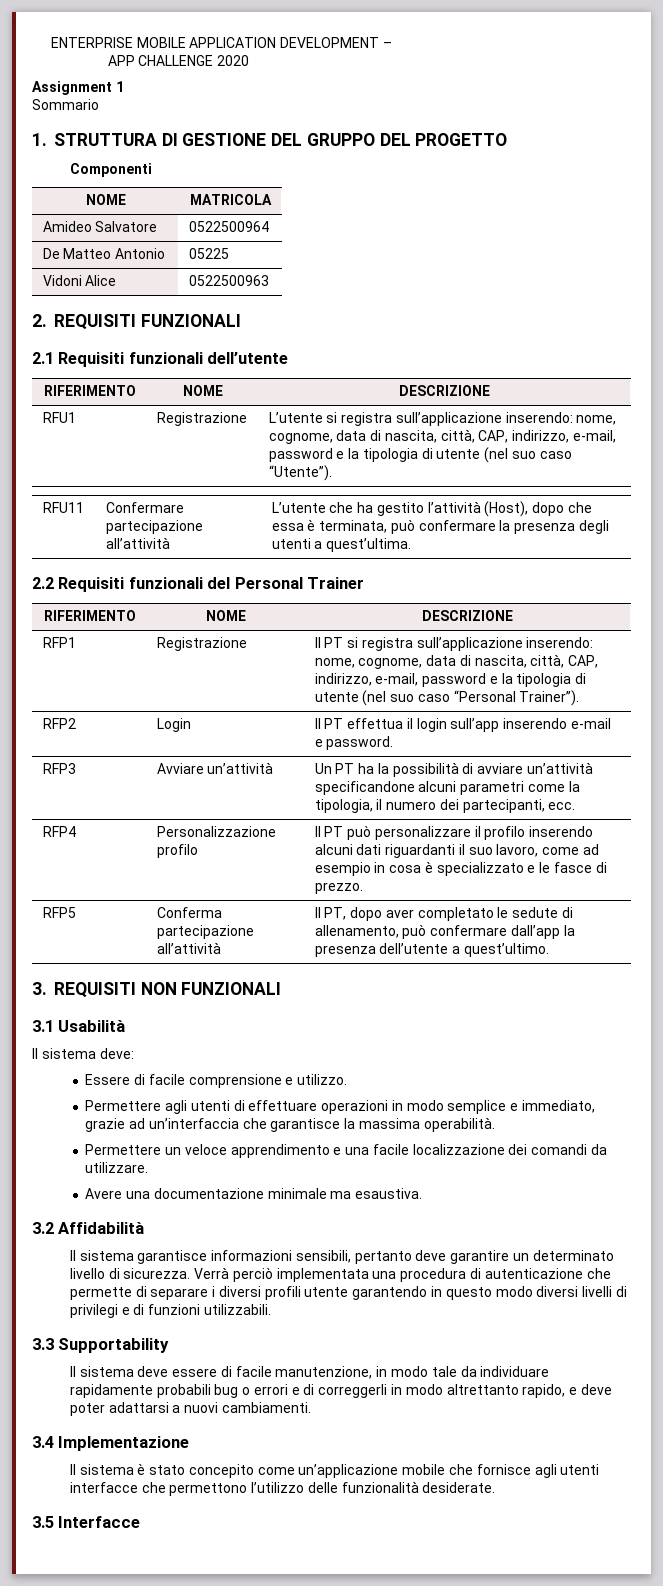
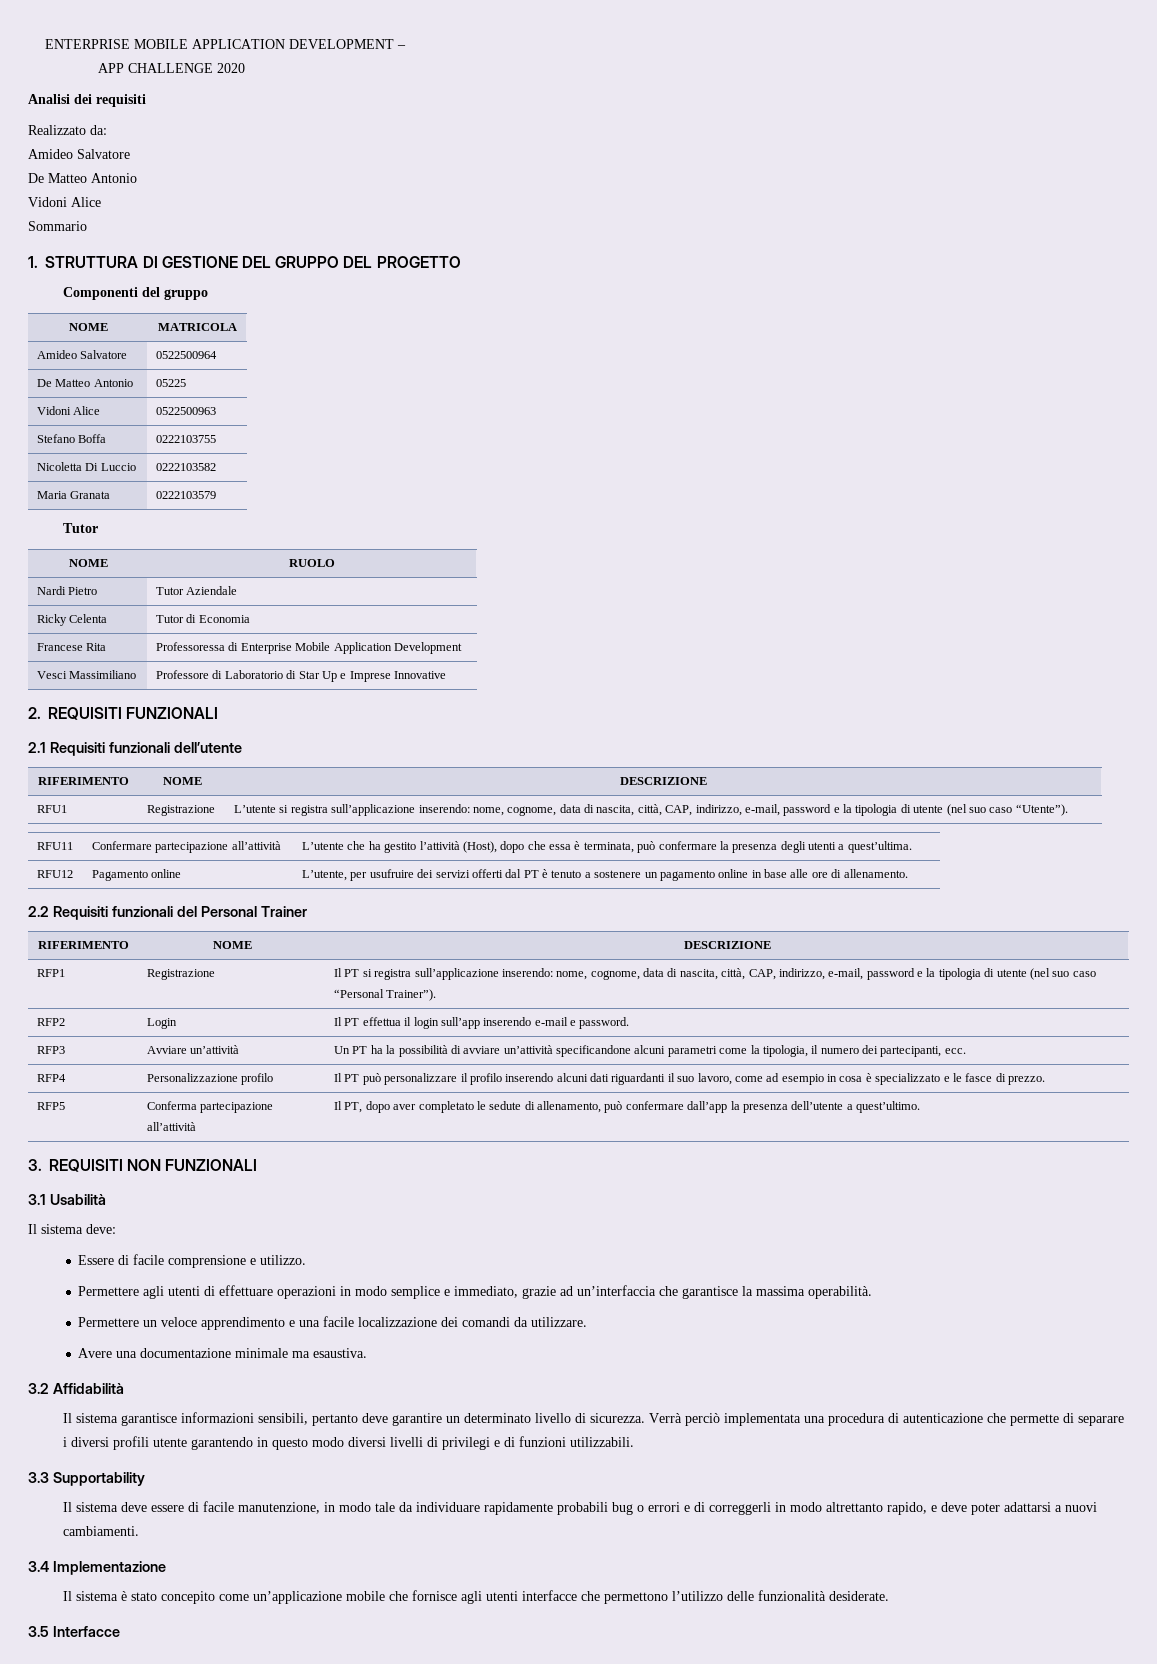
[32,81,124,95] Assignment 1 -> [28,94,146,107] [28,125,107,135] [28,149,130,159] [28,173,137,183] [28,197,101,207] Analisi dei requisiti // Realizzato da: // Amideo Salvatore // De Matteo Antonio // Vidoni Alice
(152, 170) none -> [141,287,208,300] del gruppo
(269, 280) none -> [37,434,107,443] [156,435,217,443] [37,462,136,471] [156,463,217,471] [37,491,111,499] [156,491,217,499] [62,523,98,533] [68,559,108,567] [289,559,335,567] [37,586,98,595] [156,586,238,595] [37,614,108,626] [156,614,250,623] [37,643,107,651] [156,642,462,654] [37,670,137,679] [156,670,447,682] // Stefano Boffa | 0222103755 // Nicoletta Di Luccio | 0222103582 // Maria Granata | 0222103579 // Tutor // NOME | RUOLO // Nardi Pietro | Tutor Aziendale // Ricky Celenta | Tutor di Economia // Francese Rita | Professoressa di Enterprise Mobile Application Development // Vesci Massimiliano | Professore di Laboratorio di Star Up e Imprese Innovative
(412, 545) none -> [37,870,74,878] [92,869,182,881] [302,869,908,881] // RFU12 | Pagamento online | L’utente, per usufruire dei servizi offerti dal PT è tenuto a sostenere un pagamento online in base alle ore di allenamento.

